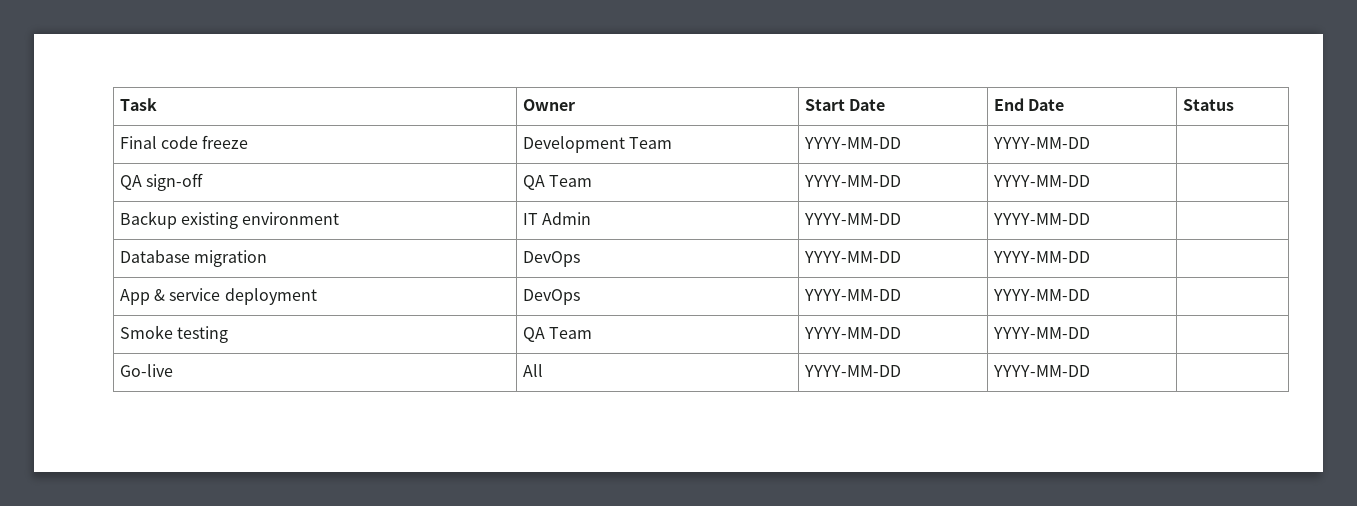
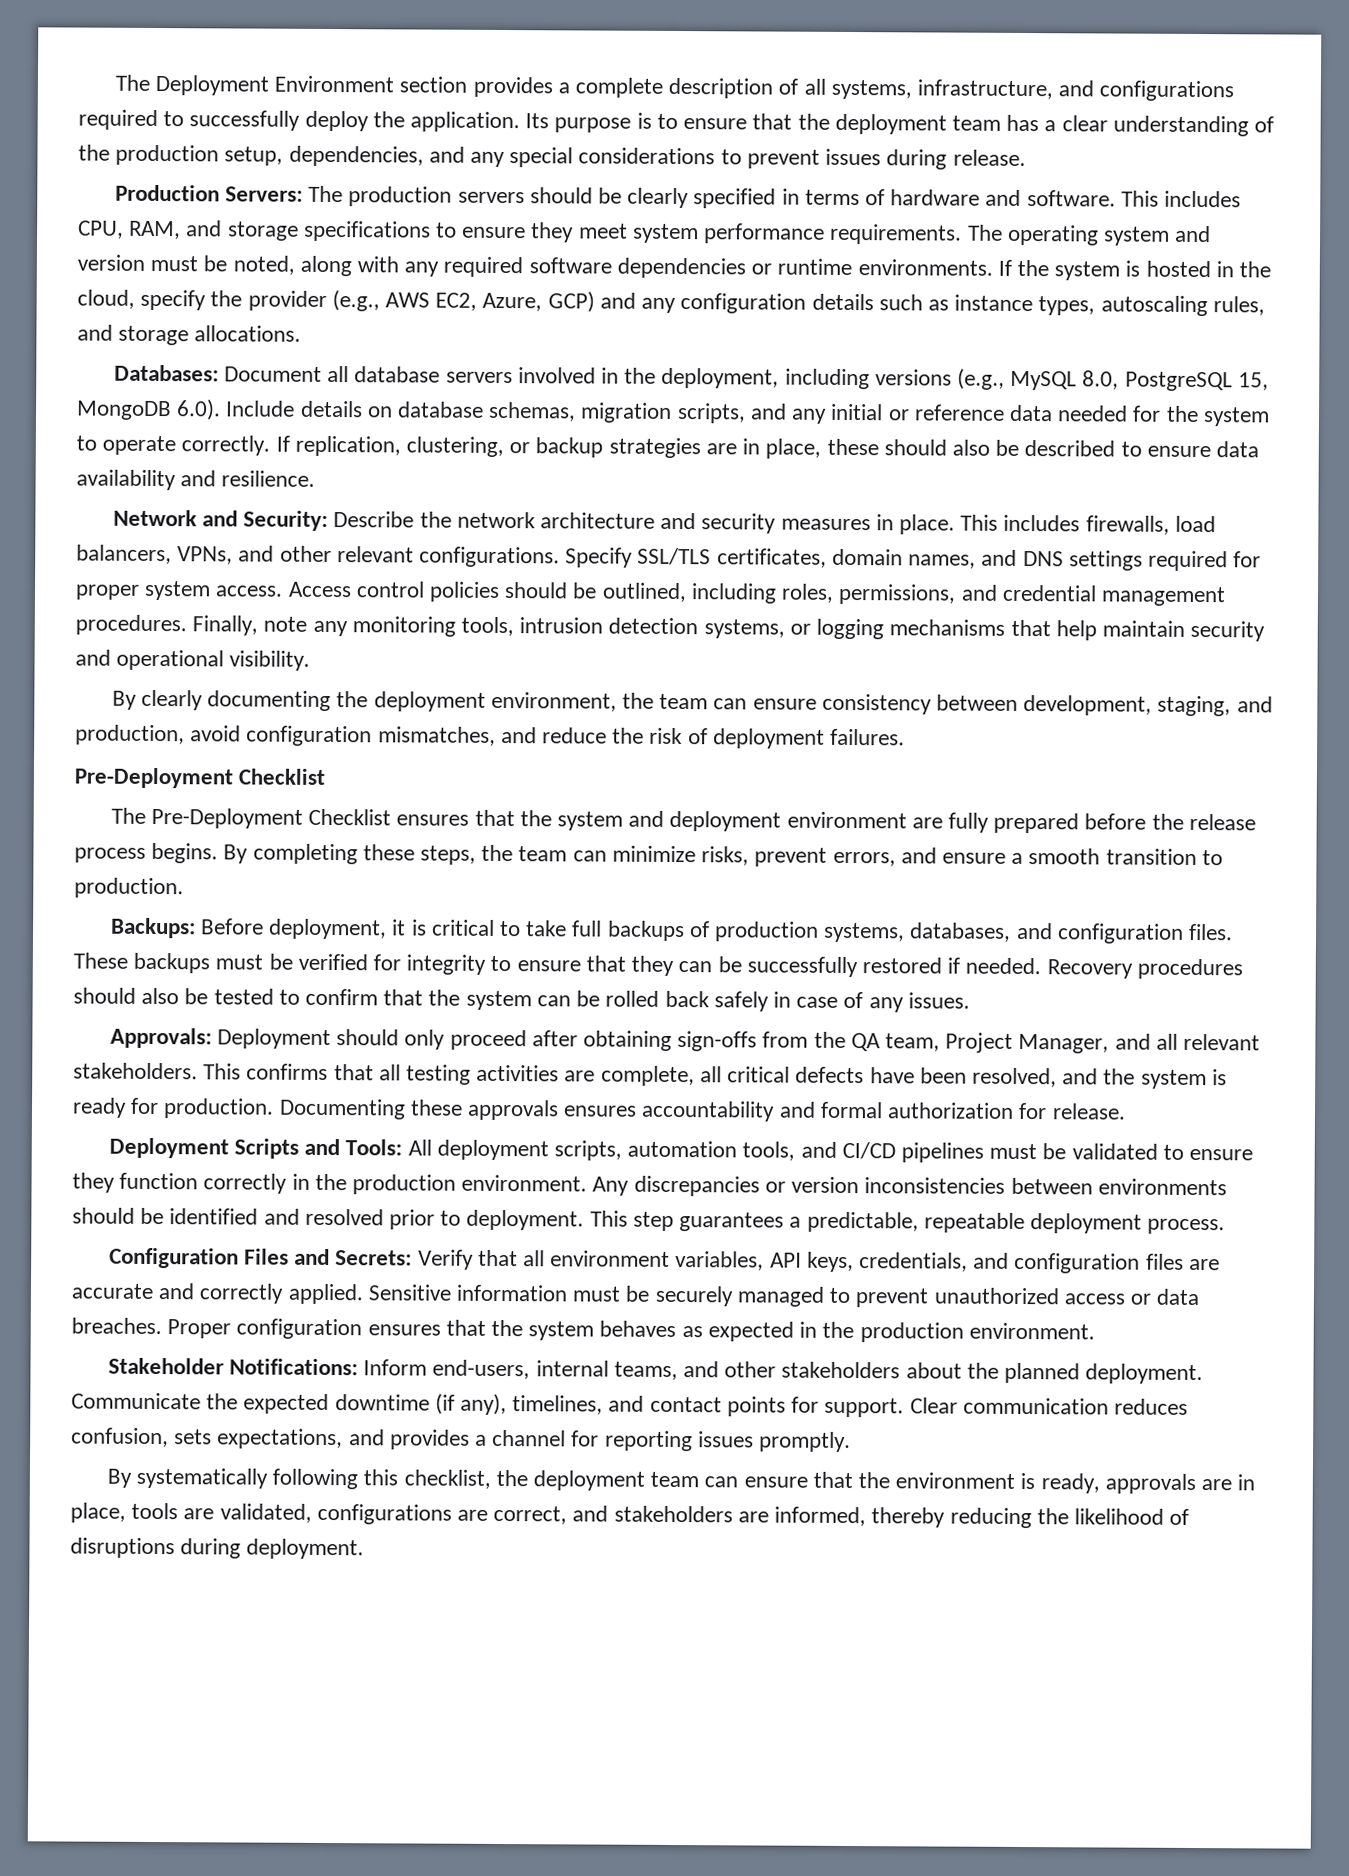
[119,98,157,111] [522,99,575,111] [804,99,886,111] [993,98,1065,111] [1182,99,1234,111] [119,135,249,149] [522,136,673,153] [803,137,901,149] [992,137,1090,149] [119,173,204,191] [522,175,593,190] [803,175,901,187] [992,175,1090,187] [119,211,340,229] [522,212,592,225] [803,213,901,225] [992,213,1090,225] [119,250,268,267] [522,251,580,267] [803,251,901,263] [992,251,1090,263] [119,288,317,305] [522,289,580,305] [803,289,901,301] [992,289,1090,301] [119,325,229,343] [522,327,593,342] [803,327,901,339] [992,327,1090,339] [119,364,173,377] [522,364,543,377] [803,365,901,377] [992,365,1090,377] Task | Owner | Start Date | End Date | Status // Final code freeze | Development Team | YYYY-MM-DD | YYYY-MM-DD | // QA sign-off | QA Team | YYYY-MM-DD | YYYY-MM-DD | // Backup existing environment | IT Admin | YYYY-MM-DD | YYYY-MM-DD | // Database migration | DevOps | YYYY-MM-DD | YYYY-MM-DD | // App & service deployment | DevOps | YYYY-MM-DD | YYYY-MM-DD | // Smoke testing | QA Team | YYYY-MM-DD | YYYY-MM-DD | // Go-live | All | YYYY-MM-DD | YYYY-MM-DD | -> [114,74,1235,102] [78,109,1274,137] [78,144,1026,170] [114,184,1242,209] [78,220,1212,246] [77,254,1271,281] [77,289,1265,317] [77,324,302,346] [113,364,1269,392] [76,399,1270,427] [76,435,1259,459] [76,469,316,491] [112,509,1216,535] [76,544,1262,572] [75,580,1226,607] [75,614,1266,642] [75,649,311,671] [111,689,1273,717] [75,724,906,749] [74,767,326,789] [110,807,1256,834] [74,842,1223,867] [74,877,184,899] [109,917,1234,944] [73,952,1243,980] [73,987,970,1013] [109,1027,1261,1054] [73,1062,1227,1090] [72,1097,1126,1122] [108,1137,1254,1163] [72,1172,1227,1197] [72,1207,1226,1235] [108,1247,1220,1274] [71,1283,1200,1308] [71,1317,1095,1343] [107,1357,1204,1385] [71,1392,1188,1418] [71,1427,852,1453] [106,1467,1256,1495] [70,1502,1190,1529] [70,1537,365,1560] The Deployment Environment section provides a complete description of all systems, infrastructure, and configurations required to successfully deploy the application. Its purpose is to ensure that the deployment team has a clear understanding of the production setup, dependencies, and any special considerations to prevent issues during release. // Production Servers: The production servers should be clearly specified in terms of hardware and software. This includes CPU, RAM, and storage specifications to ensure they meet system performance requirements. The operating system and version must be noted, along with any required software dependencies or runtime environments. If the system is hosted in the cloud, specify the provider (e.g., AWS EC2, Azure, GCP) and any configuration details such as instance types, autoscaling rules, and storage allocations. // Databases: Document all database servers involved in the deployment, including versions (e.g., MySQL 8.0, PostgreSQL 15, MongoDB 6.0). Include details on database schemas, migration scripts, and any initial or reference data needed for the system to operate correctly. If replication, clustering, or backup strategies are in place, these should also be described to ensure data availability and resilience. // Network and Security: Describe the network architecture and security measures in place. This includes firewalls, load balancers, VPNs, and other relevant configurations. Specify SSL/TLS certificates, domain names, and DNS settings required for proper system access. Access control policies should be outlined, including roles, permissions, and credential management procedures. Finally, note any monitoring tools, intrusion detection systems, or logging mechanisms that help maintain security and operational visibility. // By clearly documenting the deployment environment, the team can ensure consistency between development, staging, and production, avoid configuration mismatches, and reduce the risk of deployment failures. // Pre-Deployment Checklist // The Pre-Deployment Checklist ensures that the system and deployment environment are fully prepared before the release process begins. By completing these steps, the team can minimize risks, prevent errors, and ensure a smooth transition to production. // Backups: Before deployment, it is critical to take full backups of production systems, databases, and configuration files. These backups must be verified for integrity to ensure that they can be successfully restored if needed. Recovery procedures should also be tested to confirm that the system can be rolled back safely in case of any issues. // Approvals: Deployment should only proceed after obtaining sign-offs from the QA team, Project Manager, and all relevant stakeholders. This confirms that all testing activities are complete, all critical defects have been resolved, and the system is ready for production. Documenting these approvals ensures accountability and formal authorization for release. // Deployment Scripts and Tools: All deployment scripts, automation tools, and CI/CD pipelines must be validated to ensure they function correctly in the production environment. Any discrepancies or version inconsistencies between environments should be identified and resolved prior to deployment. This step guarantees a predictable, repeatable deployment process. // Configuration Files and Secrets: Verify that all environment variables, API keys, credentials, and configuration files are accurate and correctly applied. Sensitive information must be securely managed to prevent unauthorized access or data breaches. Proper configuration ensures that the system behaves as expected in the production environment. // Stakeholder Notifications: Inform end-users, internal teams, and other stakeholders about the planned deployment. Communicate the expected downtime (if any), timelines, and contact points for support. Clear communication reduces confusion, sets expectations, and provides a channel for reporting issues promptly. // By systematically following this checklist, the deployment team can ensure that the environment is ready, approvals are in place, tools are validated, configurations are correct, and stakeholders are informed, thereby reducing the likelihood of disruptions during deployment.

